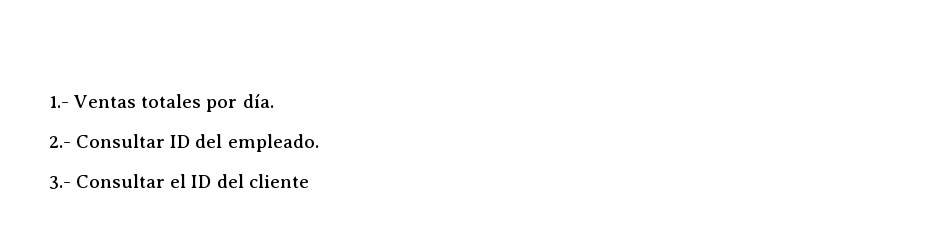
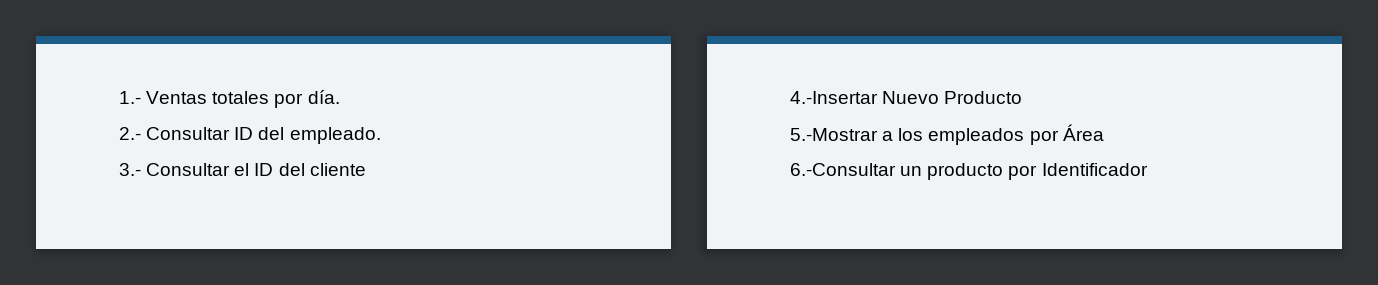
(309, 181) none -> [790,91,1023,104] [790,124,1104,145] [790,163,1148,180] // 4.-Insertar Nuevo Producto // 5.-Mostrar a los empleados por Área // 6.-Consultar un producto por Identificador

